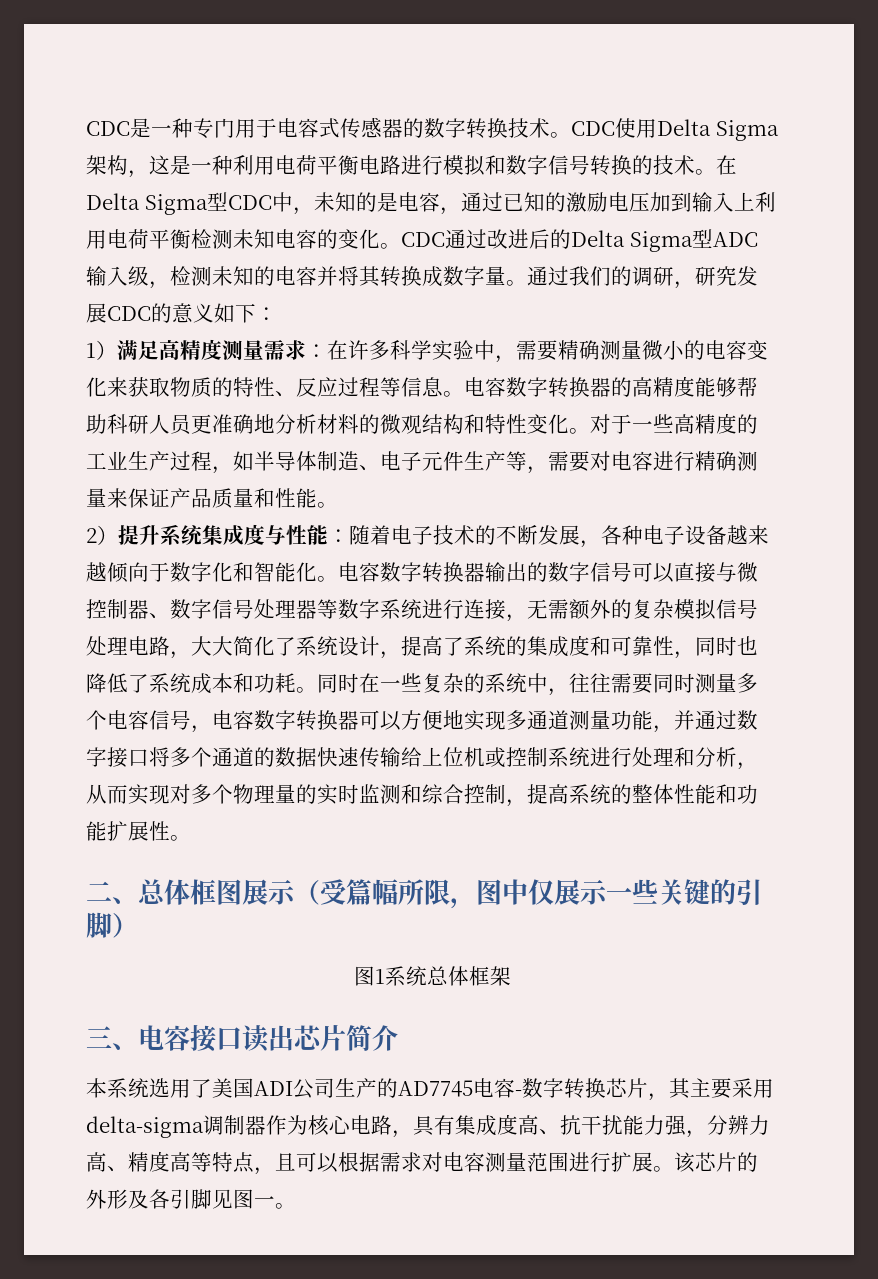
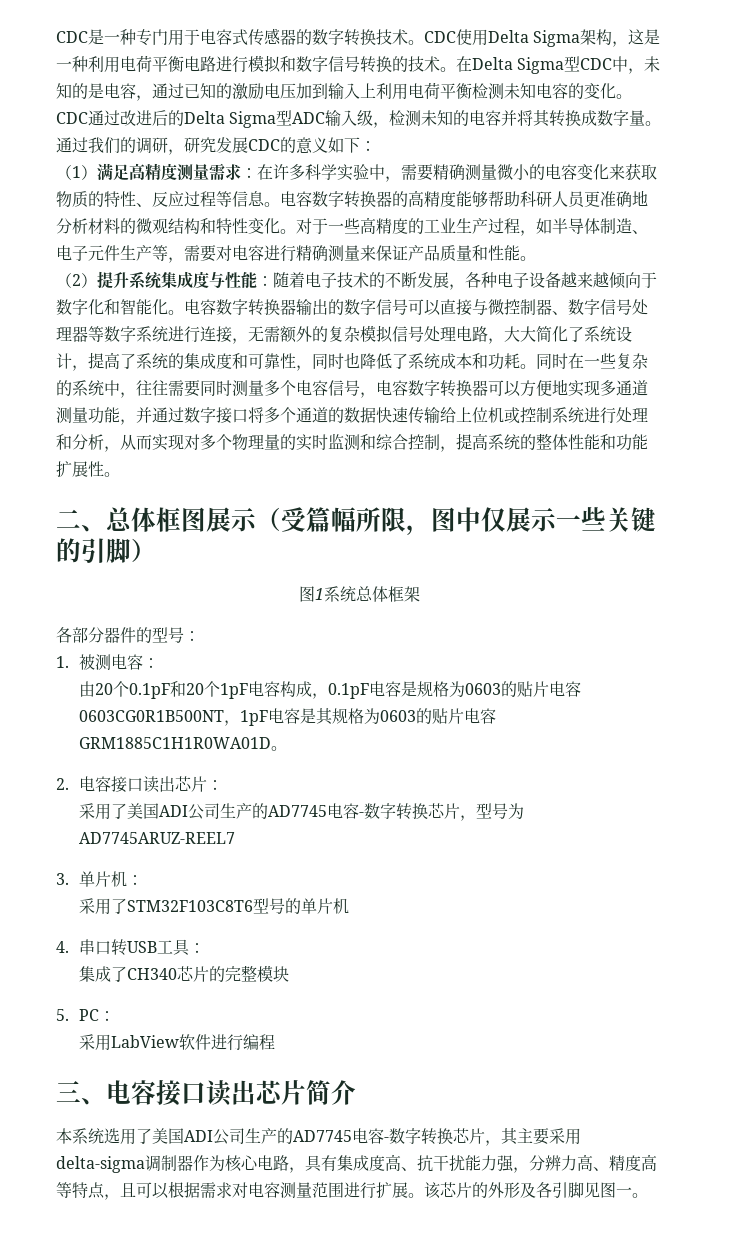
(277, 314) none -> [56,165,72,180] （
(338, 505) none -> [56,273,72,288] （
(511, 976) none -> [56,627,200,643] [56,654,160,670] [79,681,582,699] [79,708,497,726] [79,737,288,751] [56,776,224,793] [79,803,525,821] [79,832,236,844] [56,871,144,887] [79,898,350,915] [56,939,206,956] [79,965,290,982] [56,1009,116,1021] [79,1034,276,1051] // 各部分器件的型号： // 1.被测电容： // 由20个0.1pF和20个1pF电容构成，0.1pF电容是规格为0603的贴片电容0603CG0R1B500NT，1pF电容是其规格为0603的贴片电容GRM1885C1H1R0WA01D。 // 2.电容接口读出芯片： // 采用了美国ADI公司生产的AD7745电容-数字转换芯片，型号为AD7745ARUZ-REEL7 // 3.单片机： // 采用了STM32F103C8T6型号的单片机 // 4.串口转USB工具： // 集成了CH340芯片的完整模块 // 5. PC： // 采用LabView软件进行编程

